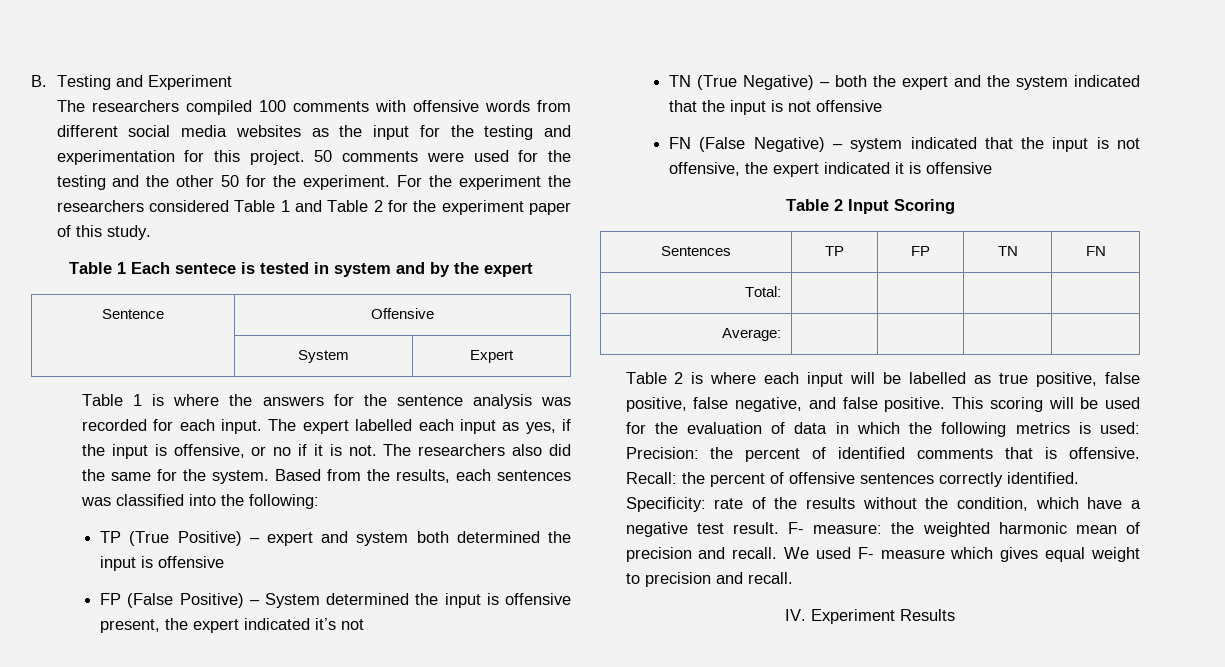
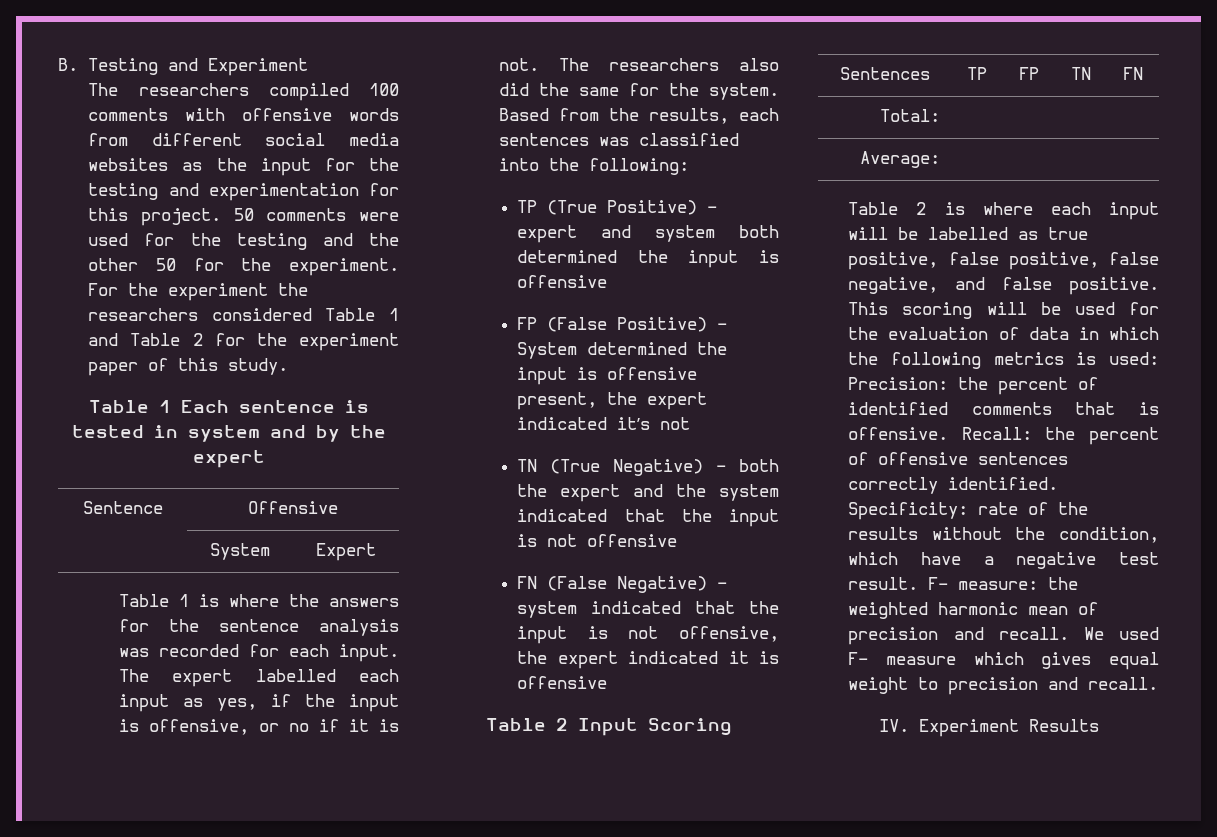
[175,263,236,274] sentece -> [238,400,335,413] sentence

